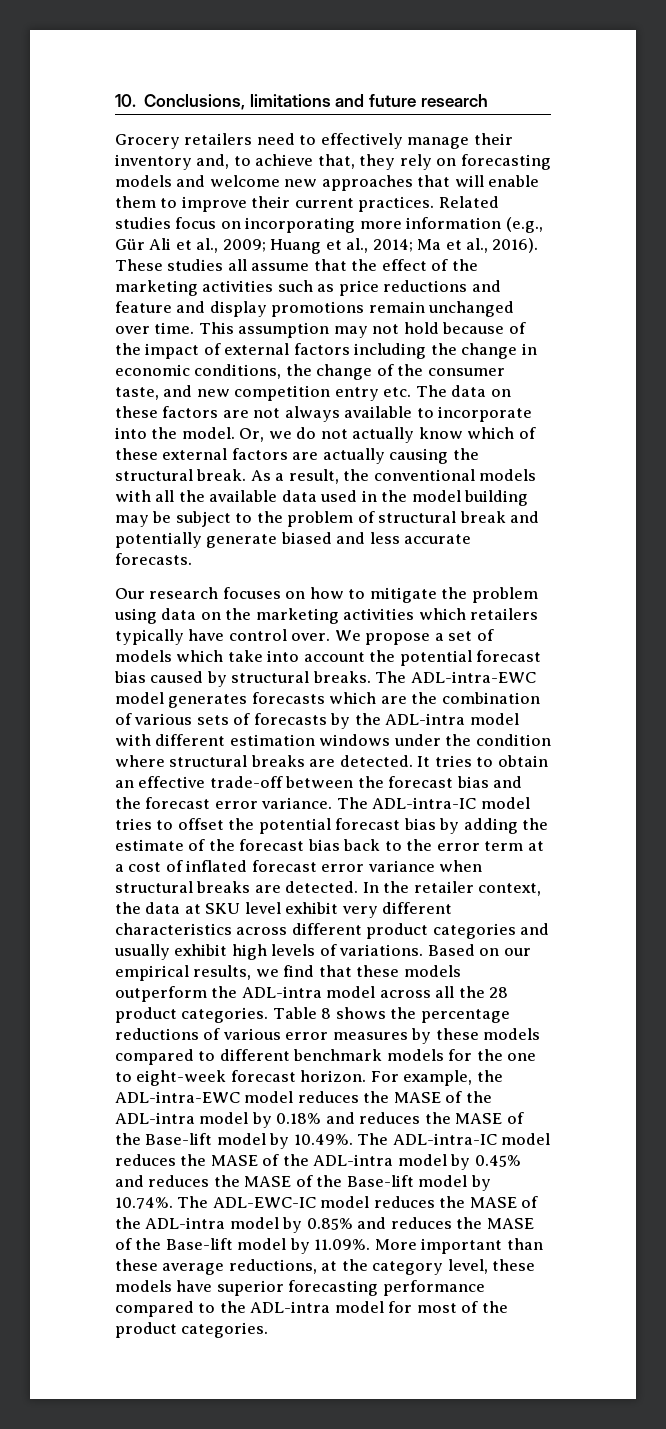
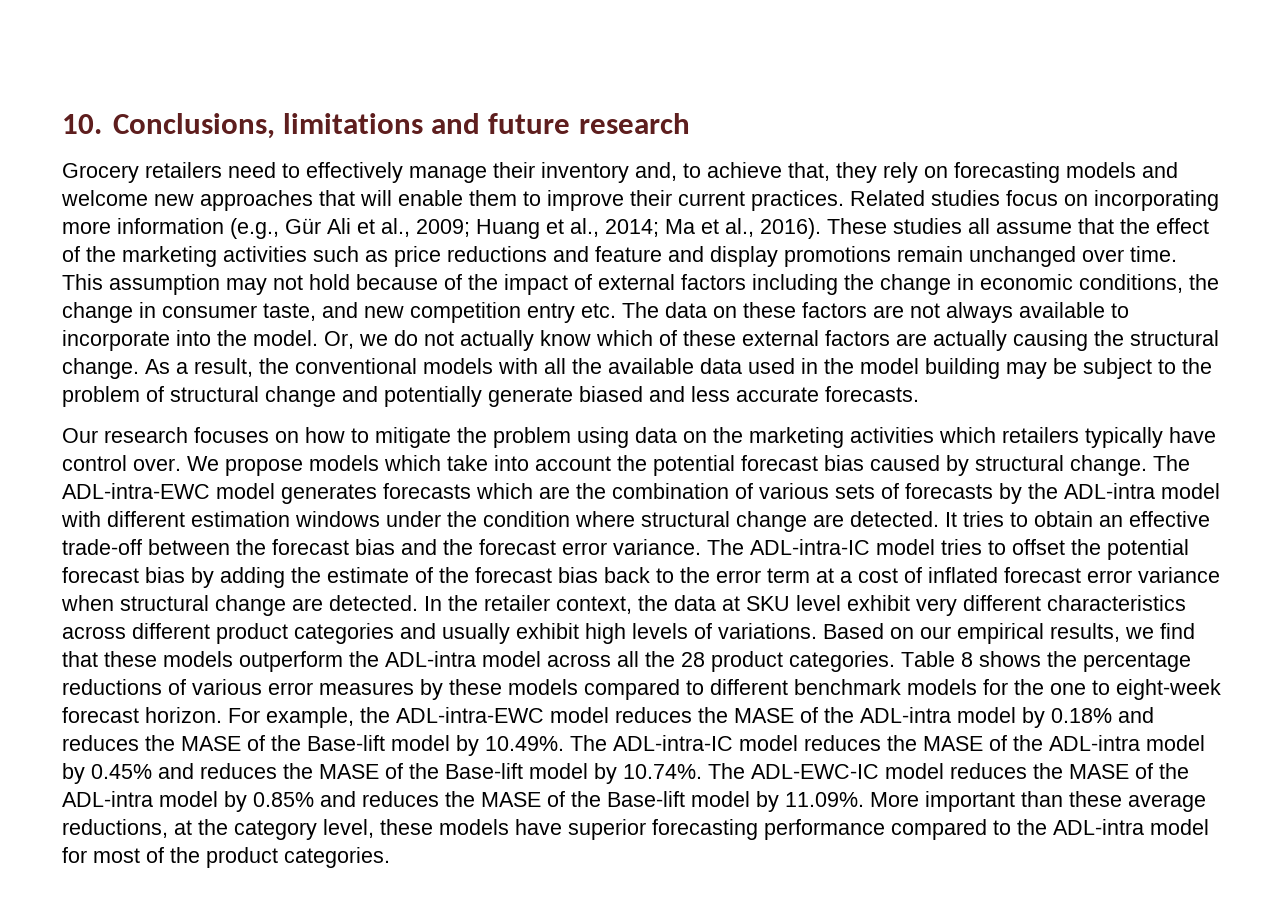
[376,364,424,376] of the -> [139,302,156,318] in
[196,469,247,481] break. -> [62,358,139,379] change.
[459,511,506,523] break -> [265,386,336,407] change
[434,629,494,641] a set of -> (303, 467) none
[312,671,371,683] breaks. -> [1070,455,1147,476] change.
[250,755,305,767] breaks -> [736,511,807,532] change
[196,881,251,893] breaks -> [215,595,286,616] change

